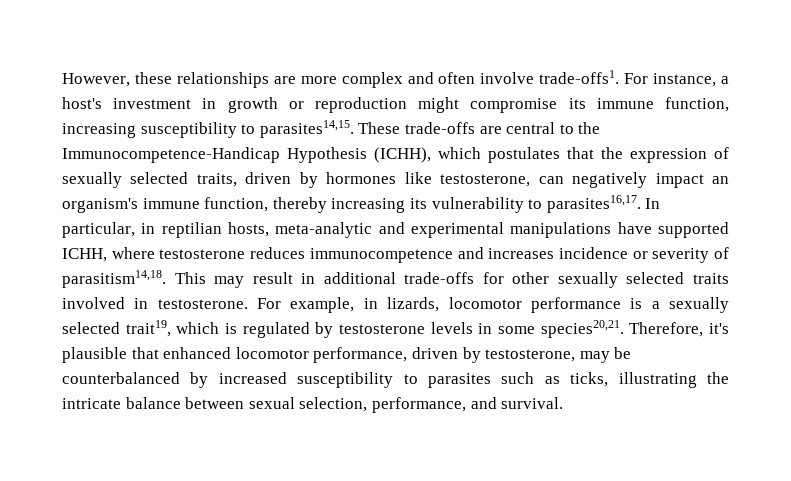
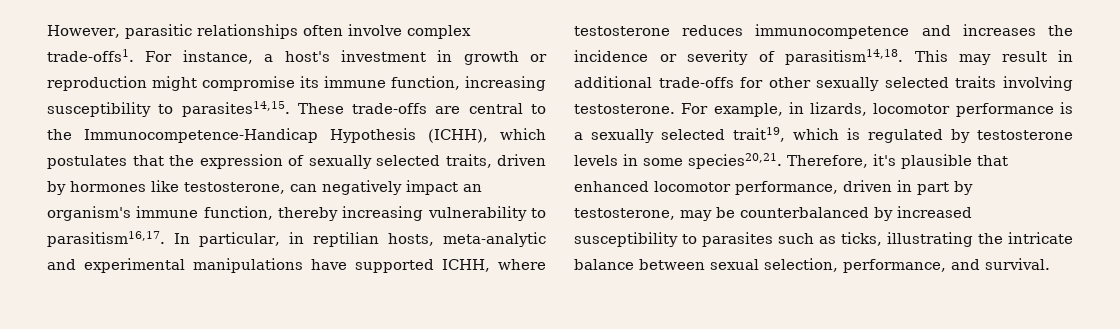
[134,72,434,88] these relationships are more complex and -> [124,24,298,39] parasitic relationships
(535, 78) none -> [406,25,471,39] complex
[409,198,427,209] its -> (424, 213) none
[546,195,641,213] parasites16,17. -> [47,231,165,247] parasitism16,17.
(555, 253) none -> [1048,25,1073,36] the
[62,297,149,309] involved in -> [1003,76,1073,91] involving
(458, 353) none -> [897,180,949,195] in part

